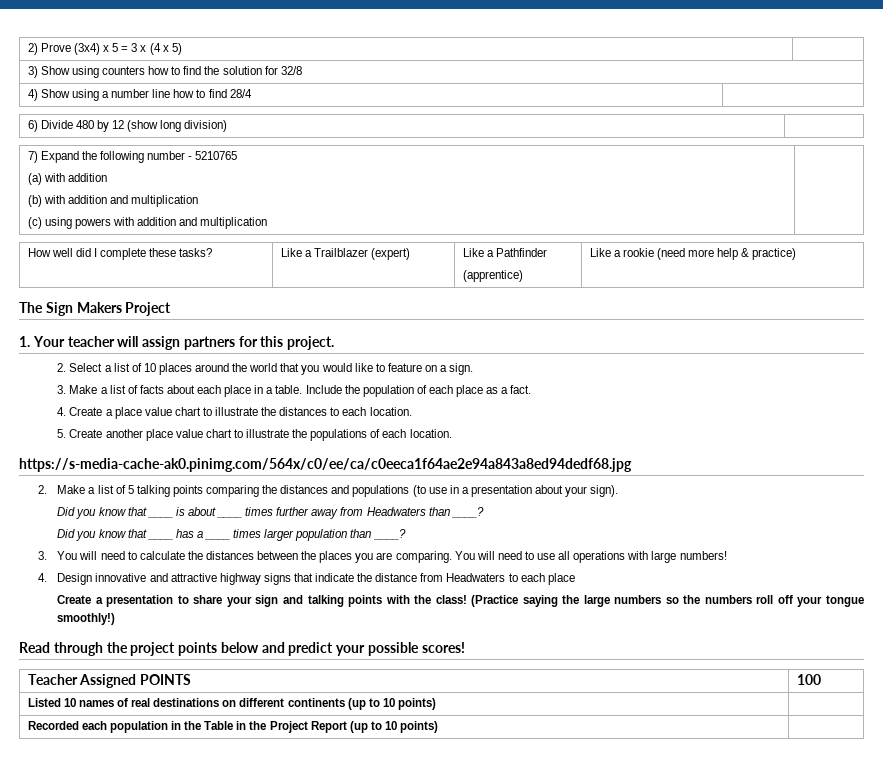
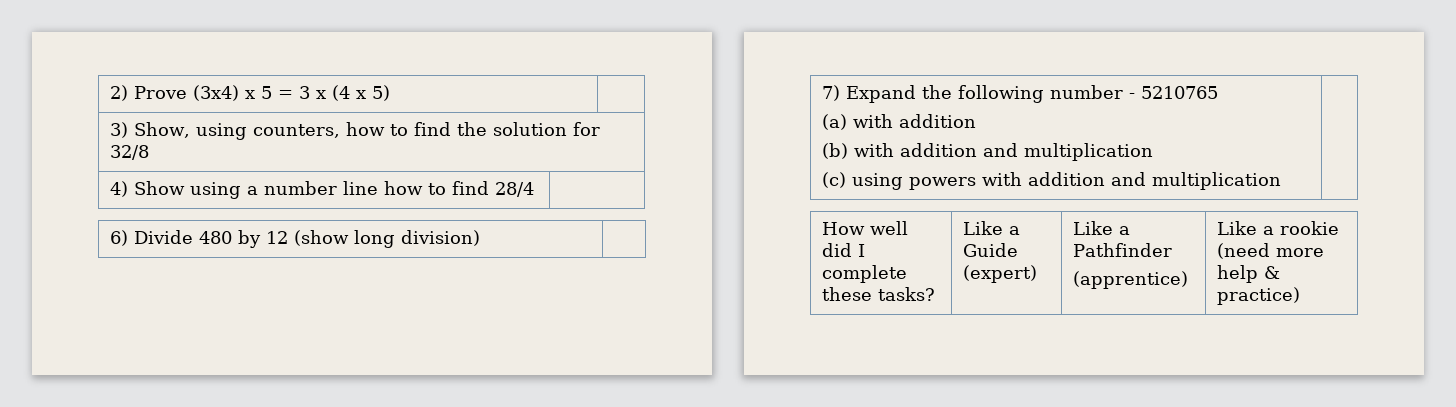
[40,66,146,78] Show using counters -> [134,122,341,140] Show, using counters,
[313,248,368,257] Trailblazer -> [963,243,1019,257] Guide
[19,302,172,316] [19,336,335,350] [57,363,474,375] [57,385,532,397] [57,407,412,419] [57,429,452,441] [19,458,632,472] [38,485,619,497] [57,507,147,519] [147,516,173,518] [175,507,216,516] [217,516,243,518] [245,507,484,519] [57,529,147,541] [147,538,173,540] [175,529,203,538] [205,538,231,540] [233,529,406,541] [38,551,727,563] [38,573,575,585] [57,595,865,607] [57,613,116,625] [19,642,465,656] [27,674,192,688] [796,674,821,685] [27,698,436,710] [27,721,439,733] // The Sign Makers Project // 1. Your teacher will assign partners for this project. // 2. Select a list of 10 places around the world that you would like to feature on a sign. // 3. Make a list of facts about each place in a table. Include the population of each place as a fact. // 4. Create a place value chart to illustrate the distances to each location. // 5. Create another place value chart to illustrate the populations of each location. // https://s-media-cache-ak0.pinimg.com/564x/c0/ee/ca/c0eeca1f64ae2e94a843a8ed94dedf68.jpg // 2. Make a list of 5 talking points comparing the distances and populations (to use in a presentation about your sign). // Did you know that ____ is about ____ times further away from Headwaters than ____? // Did you know that ____ has a ____ times larger population than ____? // 3. You will need to calculate the distances between the places you are comparing. You will need to use all operations with large numbers! // 4. Design innovative and attractive highway signs that indicate the distance from Headwaters to each place // Create a presentation to share your sign and talking points with the class! (Practice saying the large numbers so the numbers roll off your tongue smoothly!) // Read through the project points below and predict your possible scores! // Teacher Assigned POINTS | 100 // Listed 10 names of real destinations on different continents (up to 10 points) | // Recorded each population in the Table in the Project Report (up to 10 points) | -> (1301, 296) none

